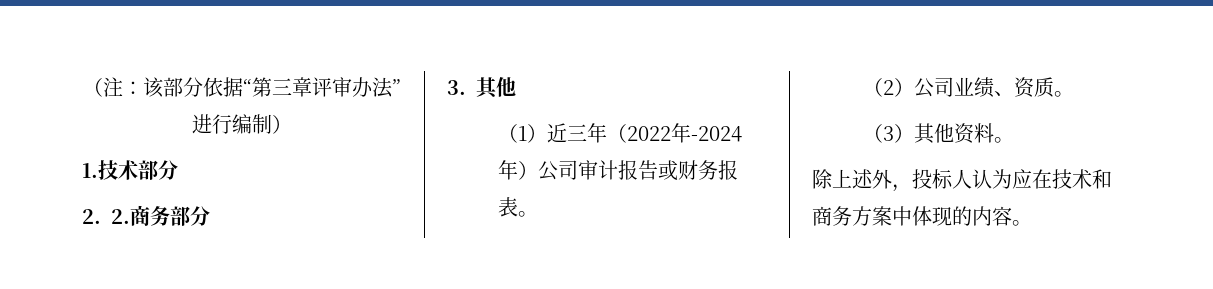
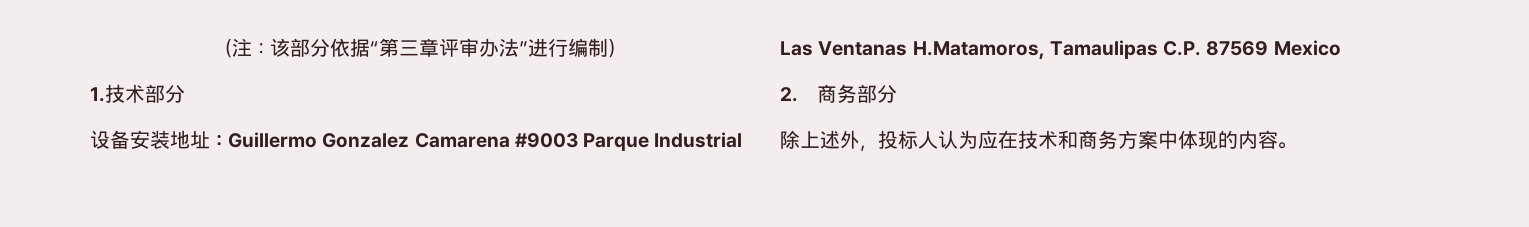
[82,209,130,224] // 2. 2. -> [90,130,743,151] [780,40,1341,60] [780,87,798,102] // 设备安装地址：Guillermo Gonzalez Camarena #9003 Parque Industrial Las Ventanas H.Matamoros, Tamaulipas C.P. 87569 Mexico // 2.
[447,77,516,99] [498,123,743,143] [498,160,739,181] [498,197,539,217] [863,77,1075,98] [863,123,1015,144] // 3.其他 // （1）近三年（2022年-2024年）公司审计报告或财务报表。 // （2）公司业绩、资质。 // （3）其他资料。 -> (898, 93) none

